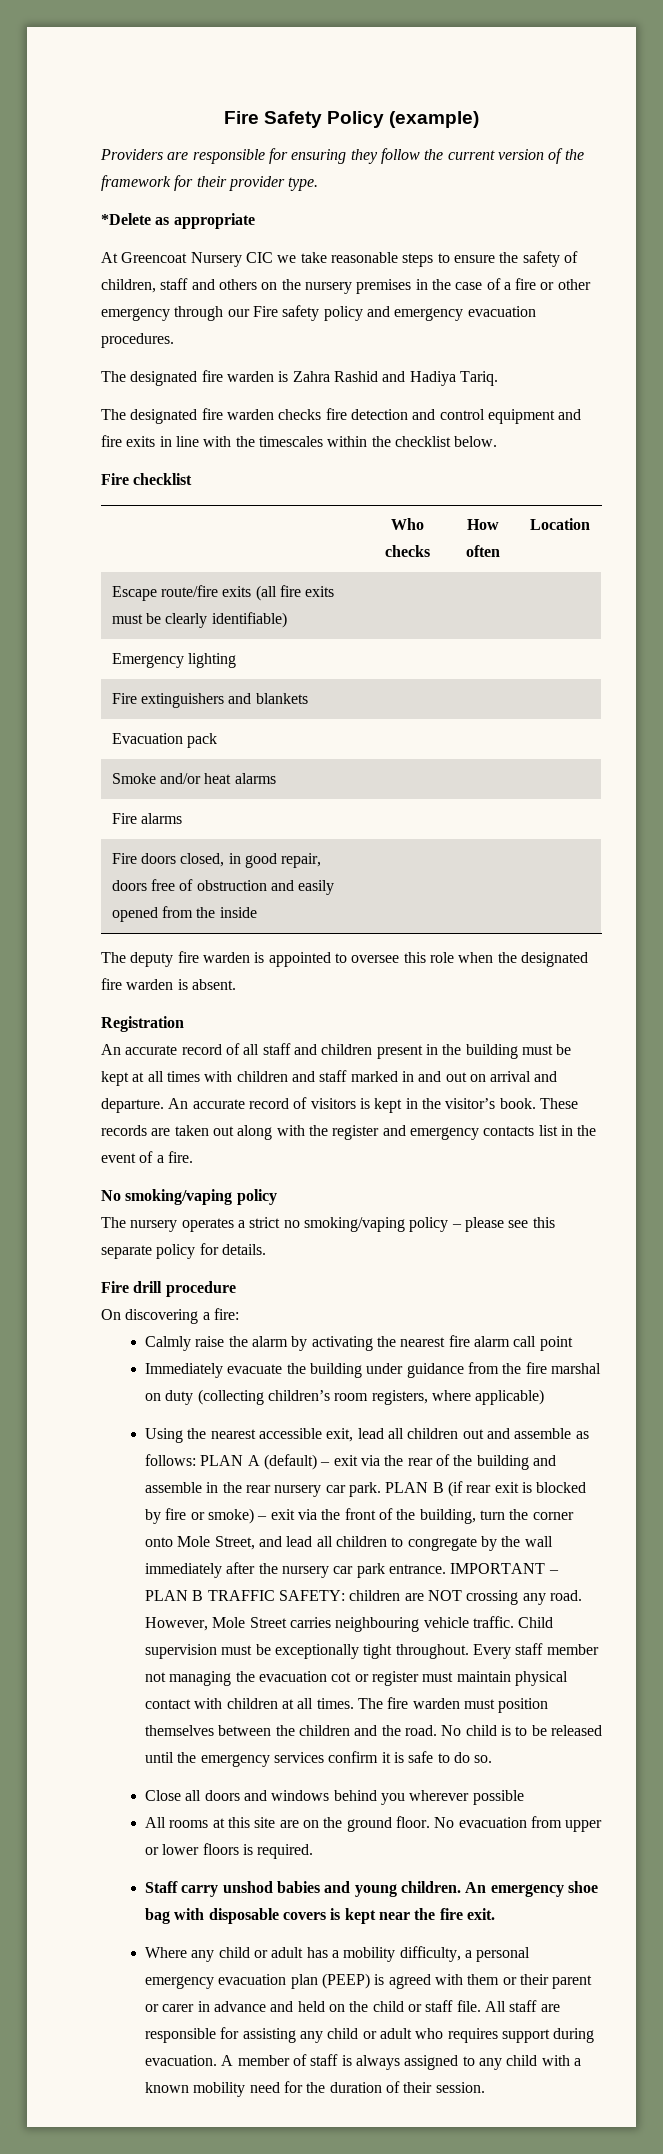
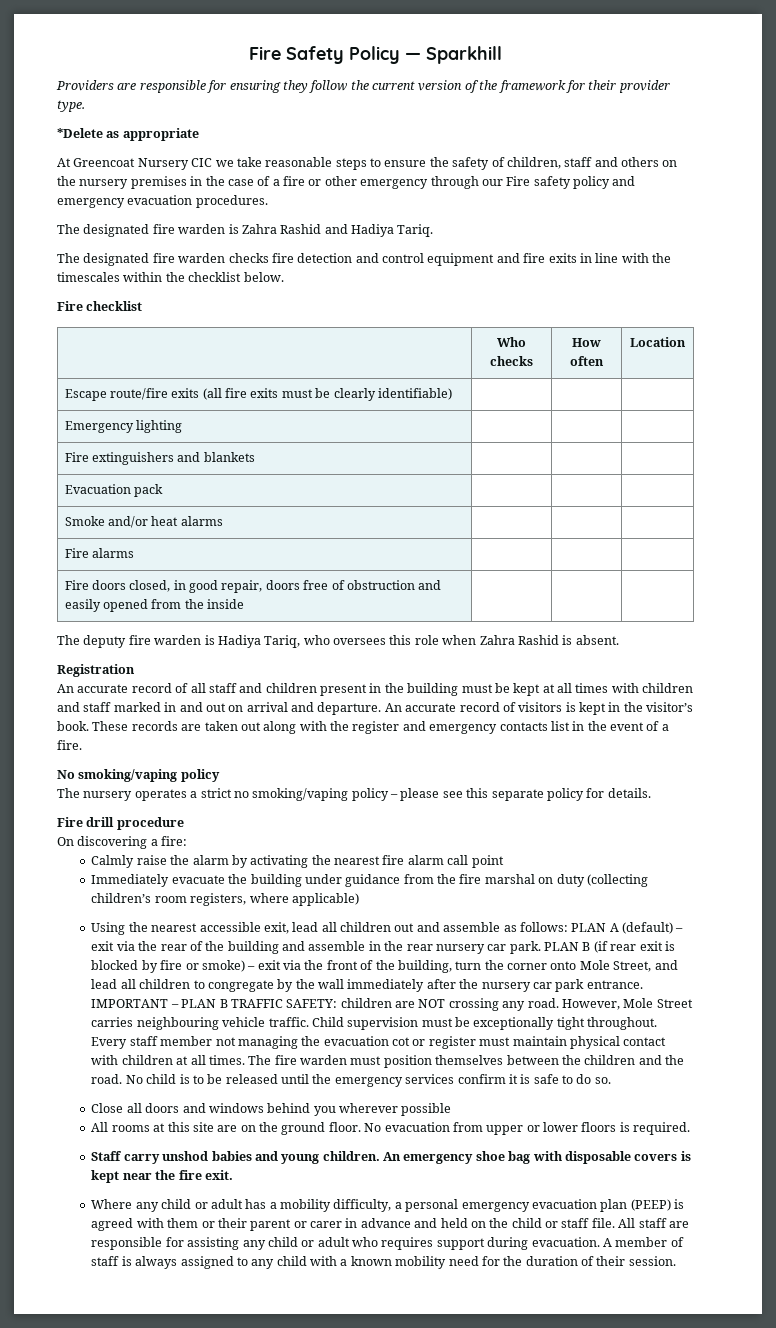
[389,111,480,128] (example) -> [405,46,502,64] — Sparkhill
[268,952,588,967] [101,978,174,990] appointed to oversee this role when the designated fire warden -> [217,635,559,648] Hadiya Tariq, who oversees this role when Zahra Rashid

